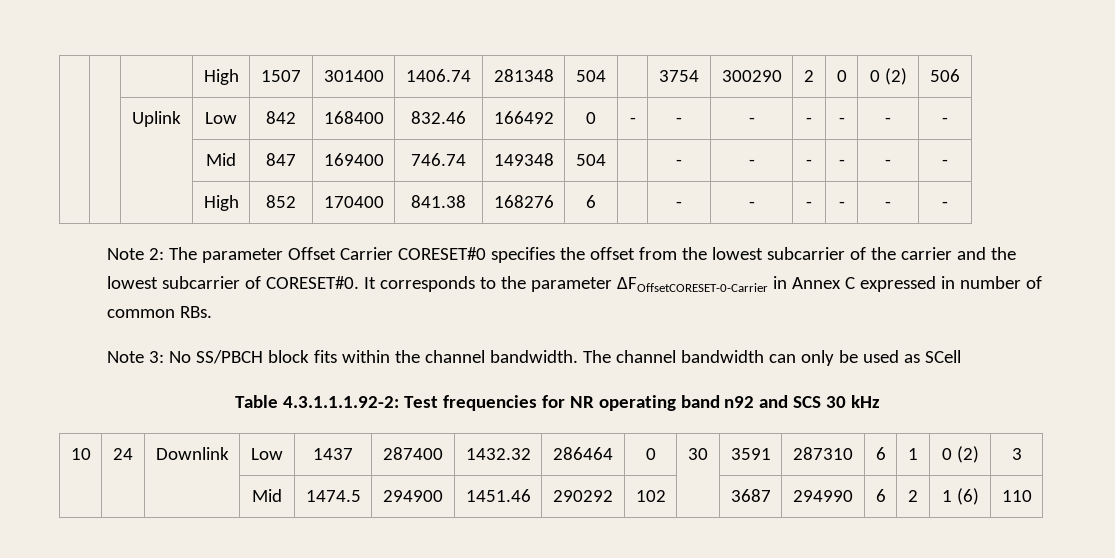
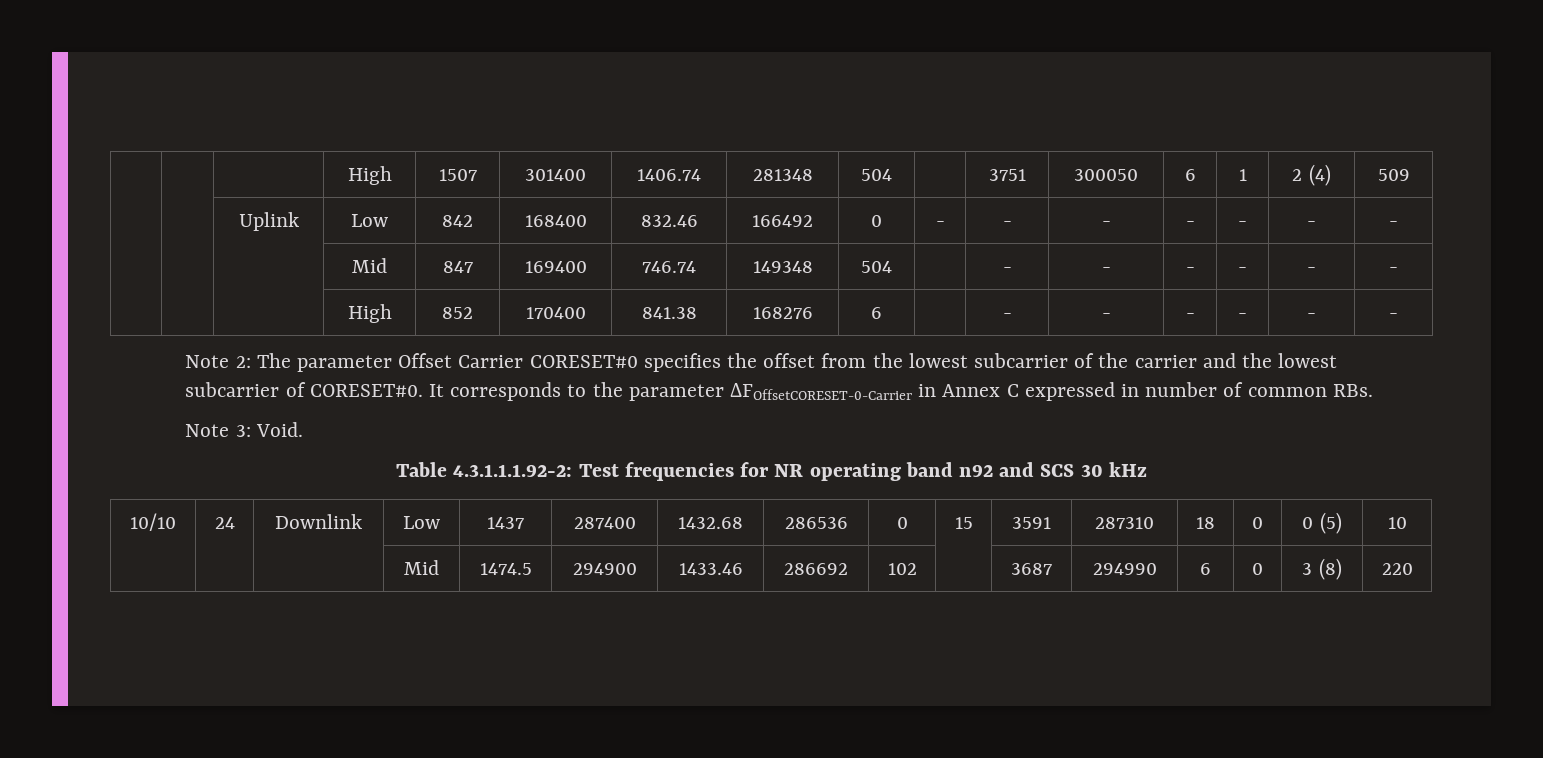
[659,70,699,82] [721,70,782,82] [804,70,814,82] [836,70,847,82] [869,68,907,85] [930,69,960,82] 3754 | 300290 | 2 | 0 | 0 (2) | 506 -> [988,169,1026,181] [1074,169,1138,181] [1184,169,1196,181] [1238,169,1247,181] [1292,164,1331,186] [1377,169,1410,181] 3751 | 300050 | 6 | 1 | 2 (4) | 509
[168,350,961,366] No SS/PBCH block fits within the channel bandwidth. The channel bandwidth can only be used as SCell -> [255,422,303,437] Void.
[70,448,91,460] 10 -> [130,513,176,531] 10/10
[465,448,531,460] [553,447,613,460] [645,448,656,460] [688,448,708,460] 1432.32 | 286464 | 0 | 30 -> [678,517,743,529] [784,517,848,529] [896,517,908,529] [954,517,973,529] 1432.68 | 286536 | 0 | 15
[875,447,886,460] [908,448,918,460] [941,446,979,463] [1011,448,1022,460] 6 | 1 | 0 (2) | 3 -> [1196,517,1215,529] [1252,517,1263,529] [1302,512,1342,534] [1387,517,1407,529] 18 | 0 | 0 (5) | 10
[465,489,531,502] [553,490,613,502] 1451.46 | 290292 -> [678,563,743,575] [784,563,848,575] 1433.46 | 286692
[908,490,918,502] [941,488,979,505] [1001,490,1032,502] 2 | 1 (6) | 110 -> [1252,563,1263,575] [1302,558,1342,580] [1381,563,1413,575] 0 | 3 (8) | 220

